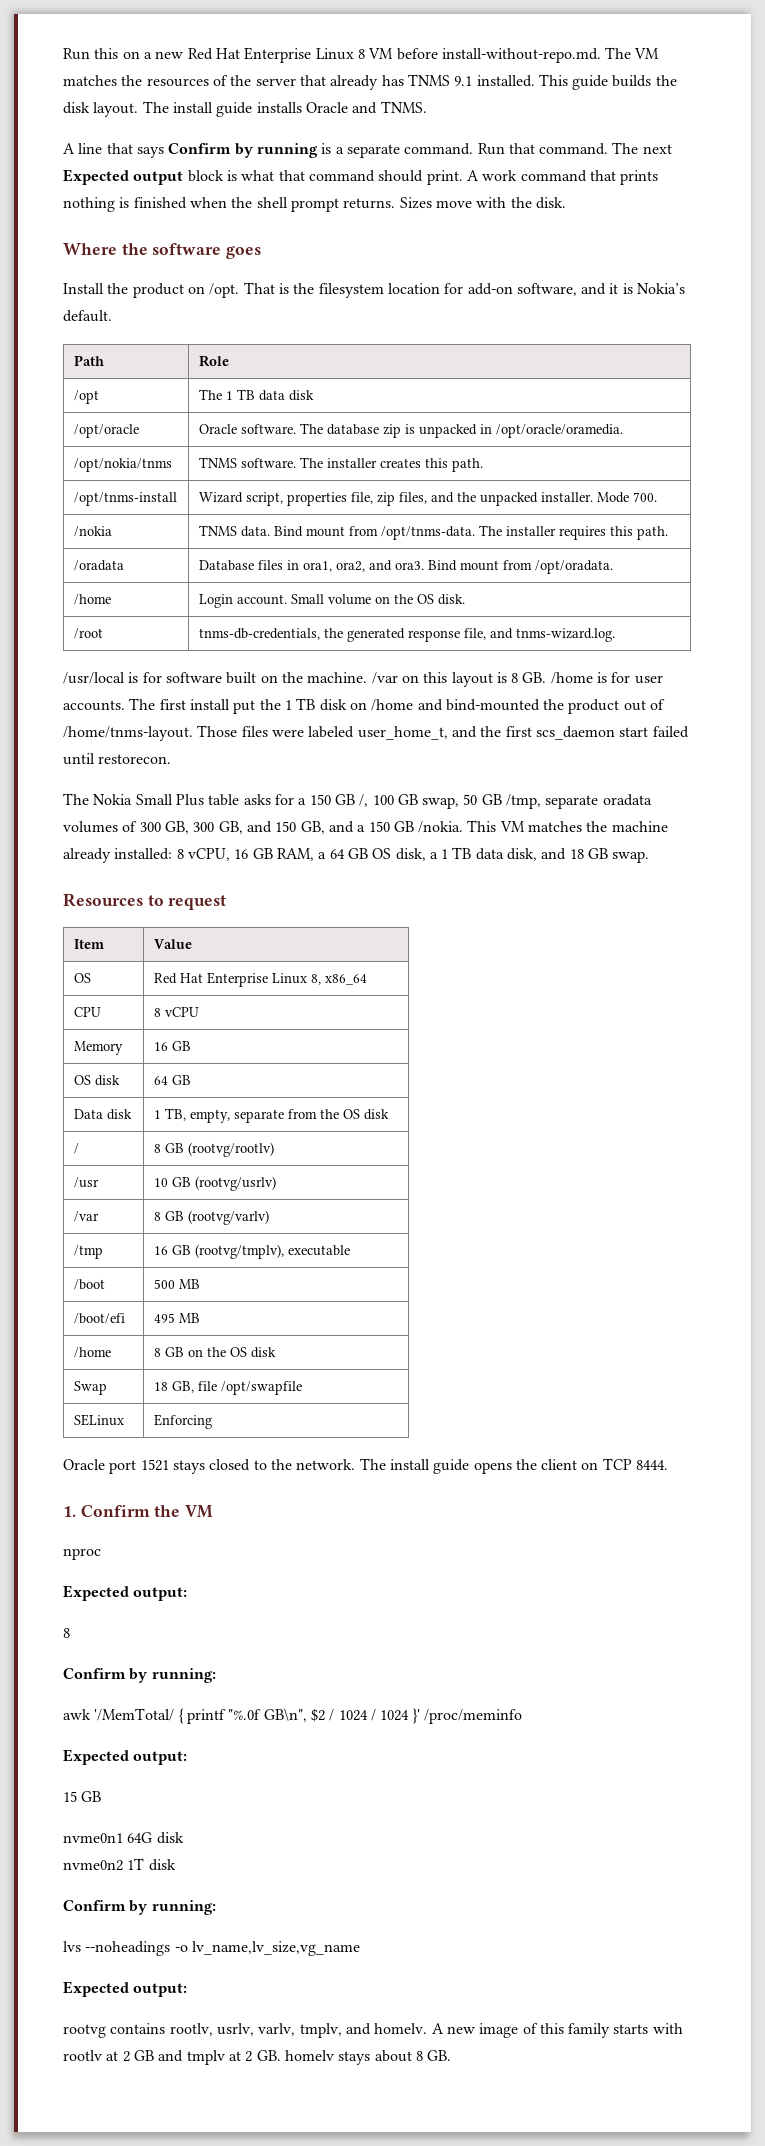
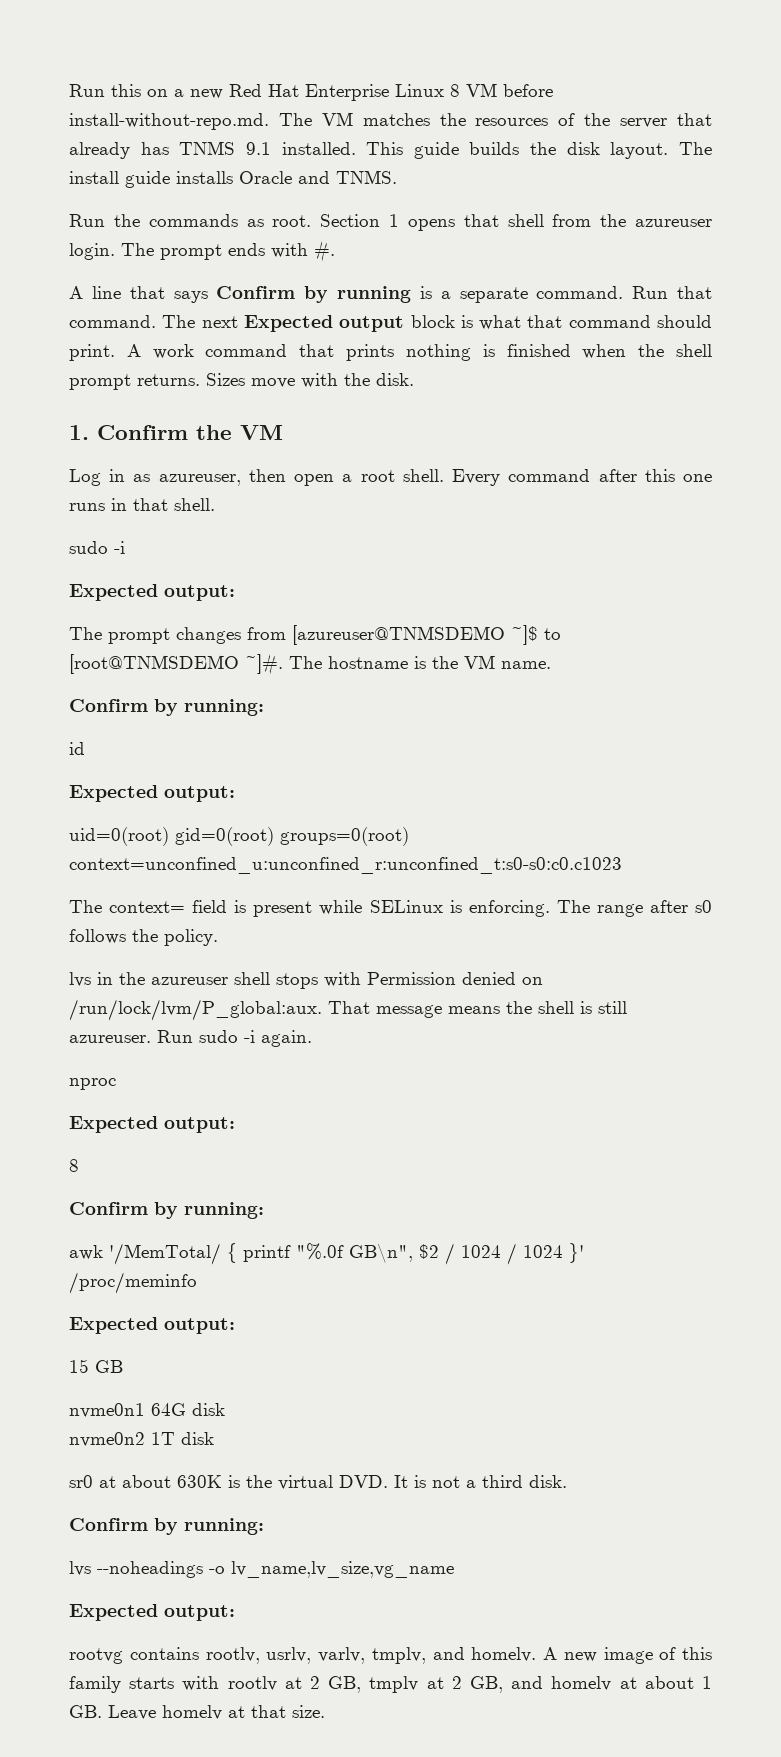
(427, 107) none -> [69,214,712,231] [69,241,335,262] // Run the commands as root. Section 1 opens that shell from the azureuser login. The prompt ends with #.
[63,243,262,259] [63,282,686,298] [63,310,112,322] [73,355,104,366] [198,355,229,367] [73,390,99,404] [198,389,314,401] [73,424,139,438] [198,423,623,438] [73,458,172,472] [198,457,483,472] [73,492,177,506] [198,492,657,506] [73,526,112,537] [198,525,668,540] [73,560,124,571] [198,560,613,574] [73,594,111,605] [198,594,465,608] [73,628,103,639] [198,628,615,642] [63,672,663,687] [63,698,666,714] [63,725,689,741] [63,753,172,765] [63,793,652,809] [63,820,668,834] [63,847,650,863] [63,893,227,910] [73,939,104,949] [153,939,192,949] [73,973,91,983] [153,972,367,987] [73,1007,101,1017] [153,1007,199,1017] [73,1041,123,1055] [153,1041,191,1051] [73,1075,120,1086] [153,1075,191,1085] [73,1109,132,1120] [153,1108,389,1123] [73,1143,79,1154] [153,1142,274,1157] [73,1177,99,1188] [153,1176,276,1191] [73,1211,99,1222] [153,1210,269,1225] [73,1245,103,1259] [153,1244,350,1259] [73,1279,105,1290] [153,1279,200,1289] [73,1313,125,1324] [153,1313,200,1323] [73,1347,111,1358] [153,1347,276,1358] [73,1381,107,1395] [153,1381,302,1395] [73,1414,124,1426] [153,1414,212,1429] [63,1458,669,1474] [63,1505,214,1518] Where the software goes // Install the product on /opt. That is the filesystem location for add-on software, and it is Nokia’s default. // Path | Role // /opt | The 1 TB data disk // /opt/oracle | Oracle software. The database zip is unpacked in /opt/oracle/oramedia. // /opt/nokia/tnms | TNMS software. The installer creates this path. // /opt/tnms-install | Wizard script, properties file, zip files, and the unpacked installer. Mode 700. // /nokia | TNMS data. Bind mount from /opt/tnms-data. The installer requires this path. // /oradata | Database files in ora1, ora2, and ora3. Bind mount from /opt/oradata. // /home | Login account. Small volume on the OS disk. // /root | tnms-db-credentials, the generated response file, and tnms-wizard.log. // /usr/local is for software built on the machine. /var on this layout is 8 GB. /home is for user accounts. The first install put the 1 TB disk on /home and bind-mounted the product out of /home/tnms-layout. Those files were labeled user_home_t, and the first scs_daemon start failed until restorecon. // The Nokia Small Plus table asks for a 150 GB /, 100 GB swap, 50 GB /tmp, separate oradata volumes of 300 GB, 300 GB, and 150 GB, and a 150 GB /nokia. This VM matches the machine already installed: 8 vCPU, 16 GB RAM, a 64 GB OS disk, a 1 TB data disk, and 18 GB swap. // Resources to request // Item | Value // OS | Red Hat Enterprise Linux 8, x86_64 // CPU | 8 vCPU // Memory | 16 GB // OS disk | 64 GB // Data disk | 1 TB, empty, separate from the OS disk // / | 8 GB (rootvg/rootlv) // /usr | 10 GB (rootvg/usrlv) // /var | 8 GB (rootvg/varlv) // /tmp | 16 GB (rootvg/tmplv), executable // /boot | 500 MB // /boot/efi | 495 MB // /home | 8 GB on the OS disk // Swap | 18 GB, file /opt/swapfile // SELinux | Enforcing // Oracle port 1521 stays closed to the network. The install guide opens the client on TCP 8444. // 1. Confirm the VM -> [69,425,283,440] [69,469,713,486] [69,498,215,511] [69,541,125,554] [69,584,235,601] [69,625,561,645] [69,654,551,675] [69,699,264,716] [69,742,85,755] [69,785,235,802] [69,827,409,846] [69,857,622,874] [69,900,713,917] [69,929,218,946] [69,972,543,989] [69,999,627,1021] [69,1030,312,1047] 1. Confirm the VM // Log in as azureuser, then open a root shell. Every command after this one runs in that shell. // sudo -i // Expected output: // The prompt changes from [azureuser@TNMSDEMO ~]$ to [root@TNMSDEMO ~]#. The hostname is the VM name. // Confirm by running: // id // Expected output: // uid=0(root) gid=0(root) groups=0(root) context=unconfined_u:unconfined_r:unconfined_t:s0-s0:c0.c1023 // The context= field is present while SELinux is enforcing. The range after s0 follows the policy. // lvs in the azureuser shell stops with Permission denied on /run/lock/lvm/P_global:aux. That message means the shell is still azureuser. Run sudo -i again.
(176, 1865) none -> [69,1475,567,1490] // sr0 at about 630K is the virtual DVD. It is not a third disk.
[133,2050,184,2062] GB and -> [328,1676,362,1693] GB,
[256,2050,452,2065] GB. homelv stays about 8 GB. -> [469,1676,712,1693] [69,1705,325,1720] GB, and homelv at about 1 GB. Leave homelv at that size.

